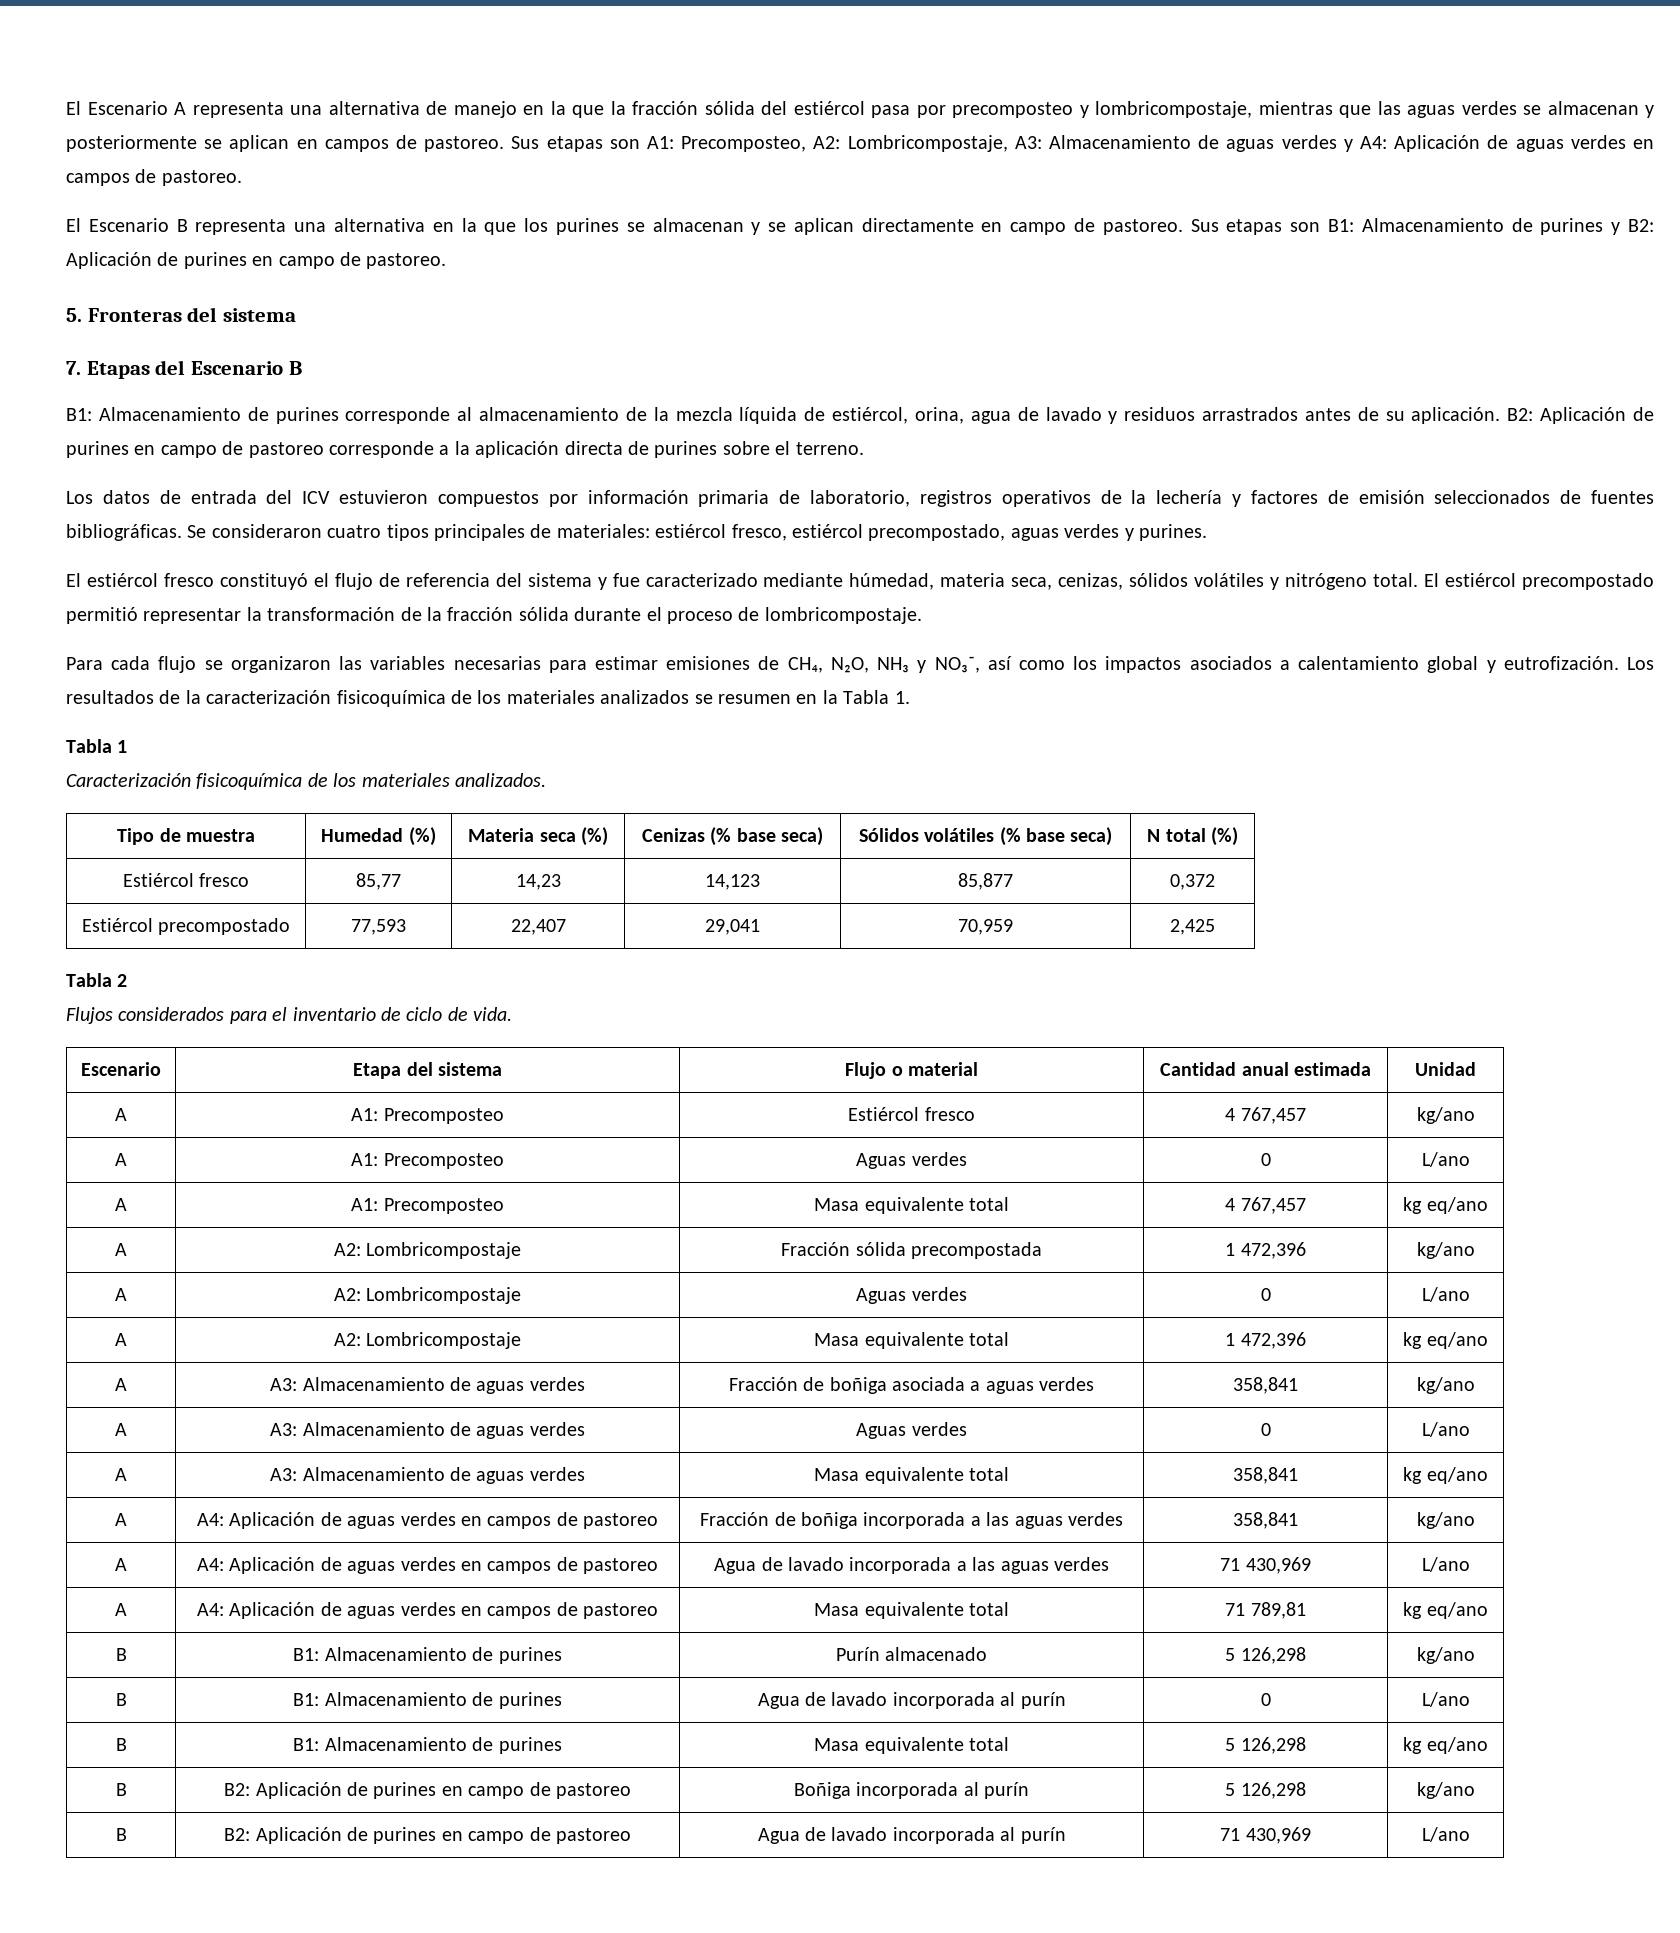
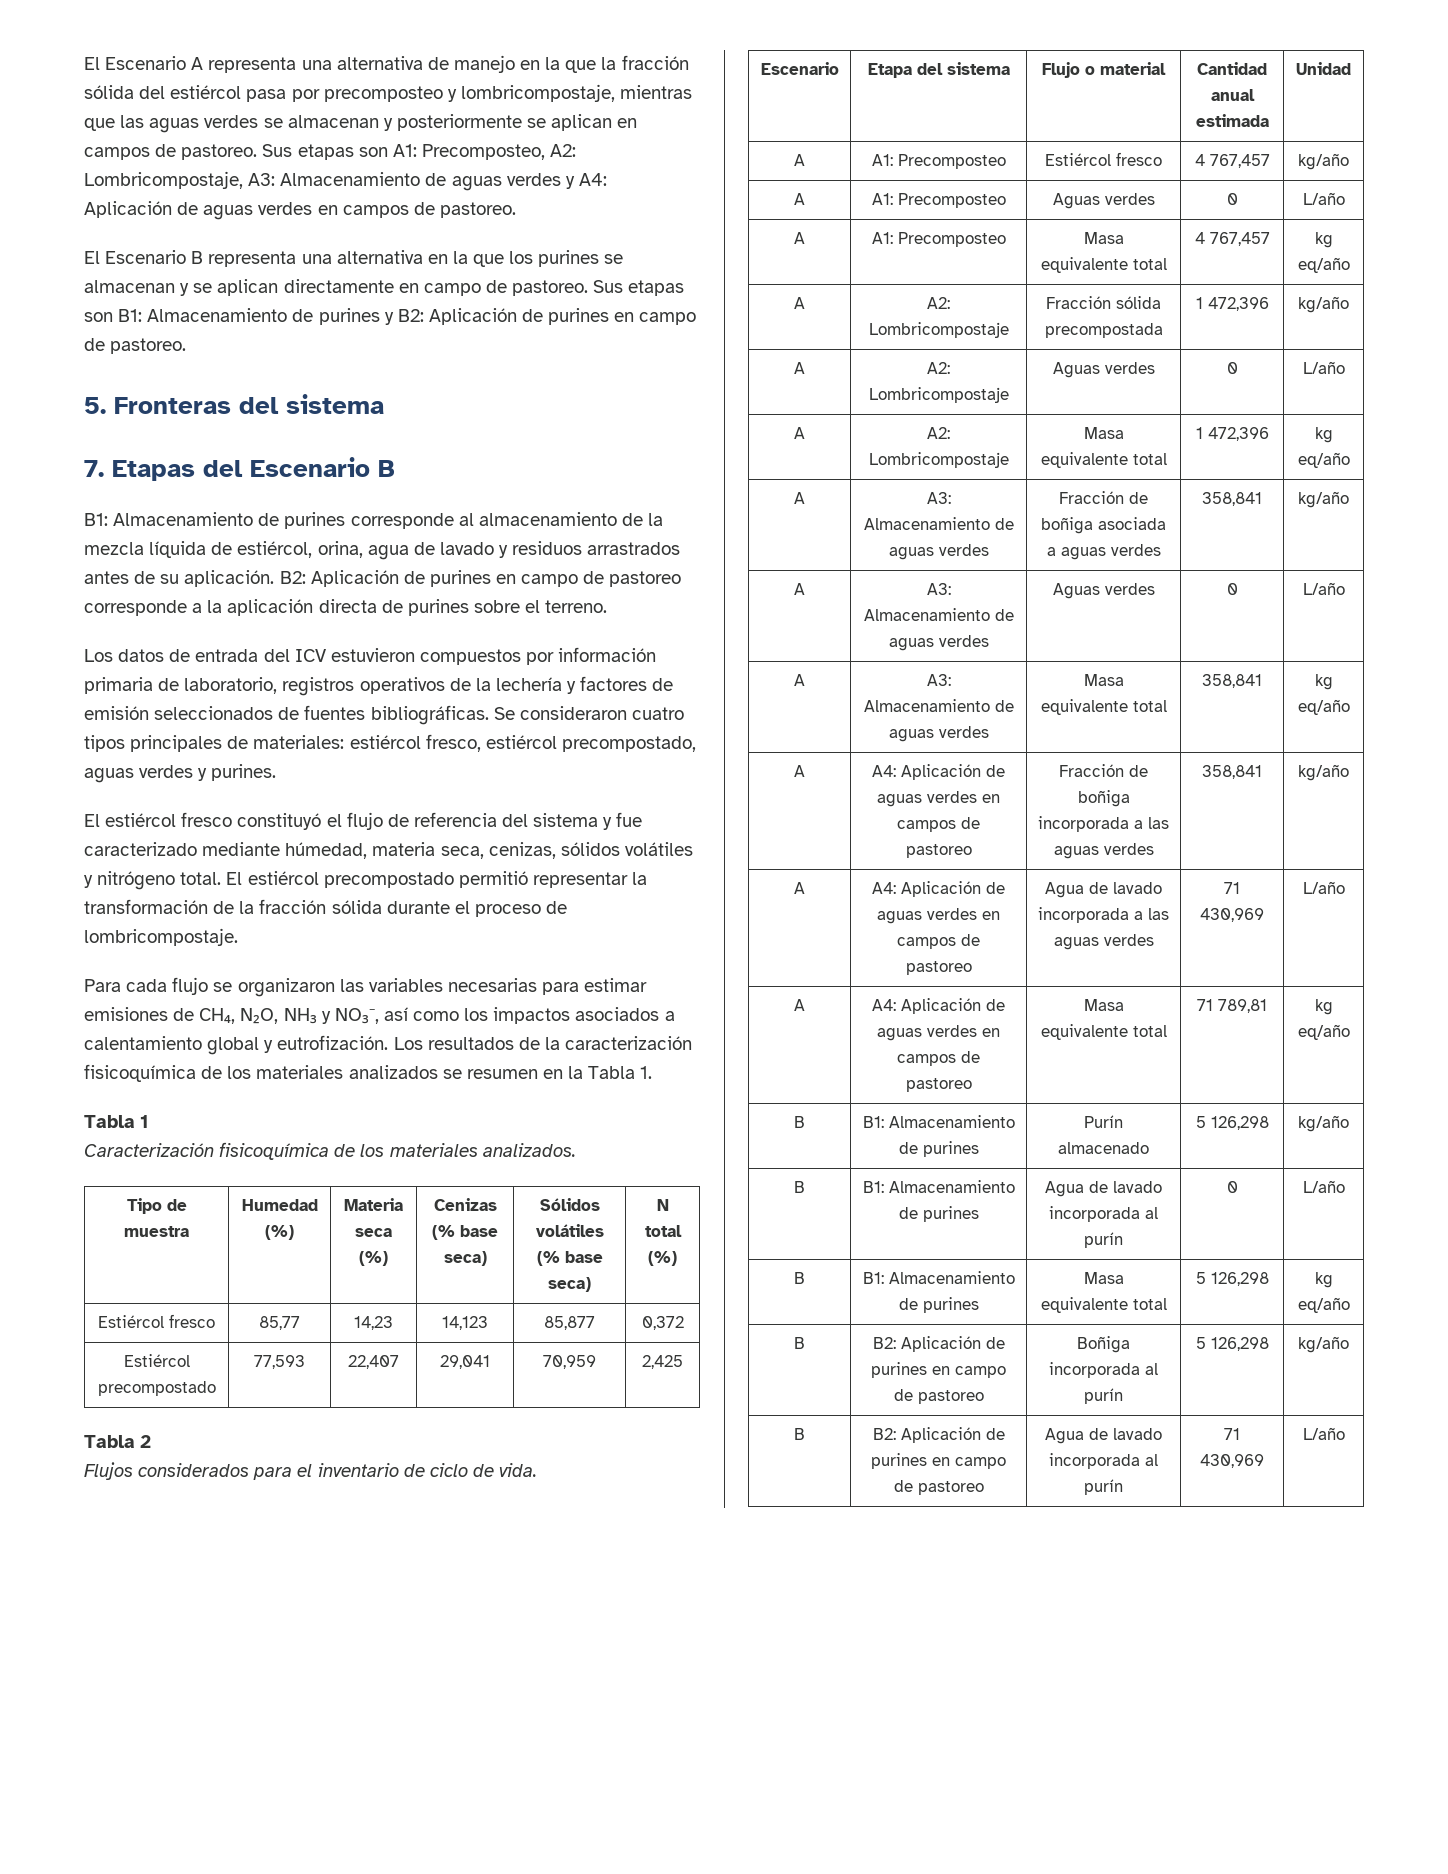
[1416,1107,1475,1124] kg/ano -> [1298,153,1349,170] kg/año
[1421,1152,1470,1167] L/ano -> [1302,192,1345,205] L/año
[1426,1197,1488,1214] eq/ano -> [1297,257,1350,273] eq/año
[1416,1242,1475,1259] kg/ano -> [1298,296,1349,313] kg/año
[1421,1287,1470,1302] L/ano -> [1302,361,1345,374] L/año
[1426,1332,1488,1349] eq/ano -> [1297,452,1350,468] eq/año
[1416,1377,1475,1394] kg/ano -> [1298,491,1349,508] kg/año
[1421,1422,1470,1437] L/ano -> [1302,582,1345,595] L/año
[1426,1467,1488,1484] eq/ano -> [1297,699,1350,715] eq/año
[1416,1512,1475,1529] kg/ano -> [1298,764,1349,781] kg/año
[1421,1557,1470,1572] L/ano -> [1302,881,1345,894] L/año
[1426,1602,1488,1619] eq/ano -> [1297,1024,1350,1040] eq/año
[1416,1647,1475,1664] kg/ano -> [1298,1115,1349,1132] kg/año
[1421,1692,1470,1707] L/ano -> [1302,1180,1345,1193] L/año
[1426,1737,1488,1754] eq/ano -> [1297,1297,1350,1313] eq/año
[1416,1782,1475,1799] kg/ano -> [1298,1336,1349,1353] kg/año
[1421,1827,1470,1842] L/ano -> [1302,1427,1345,1440] L/año

